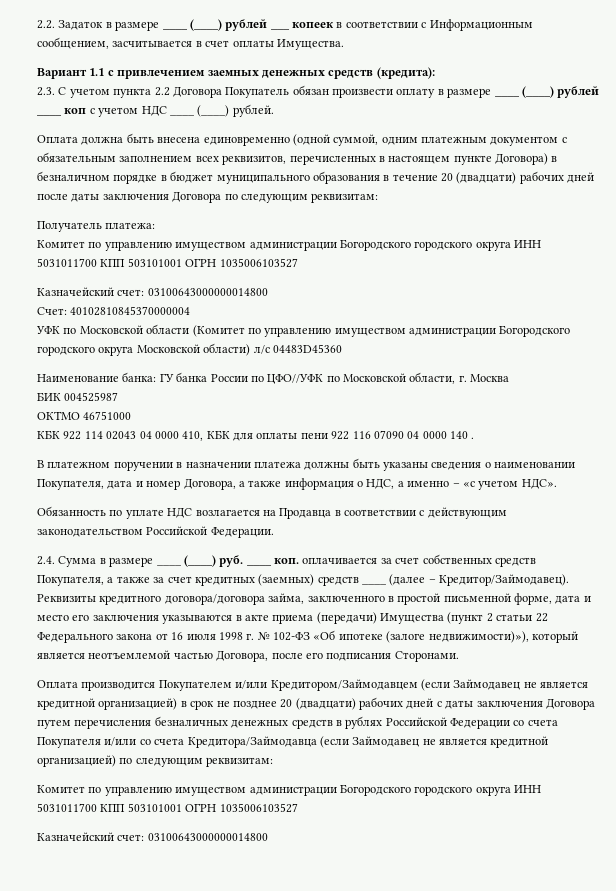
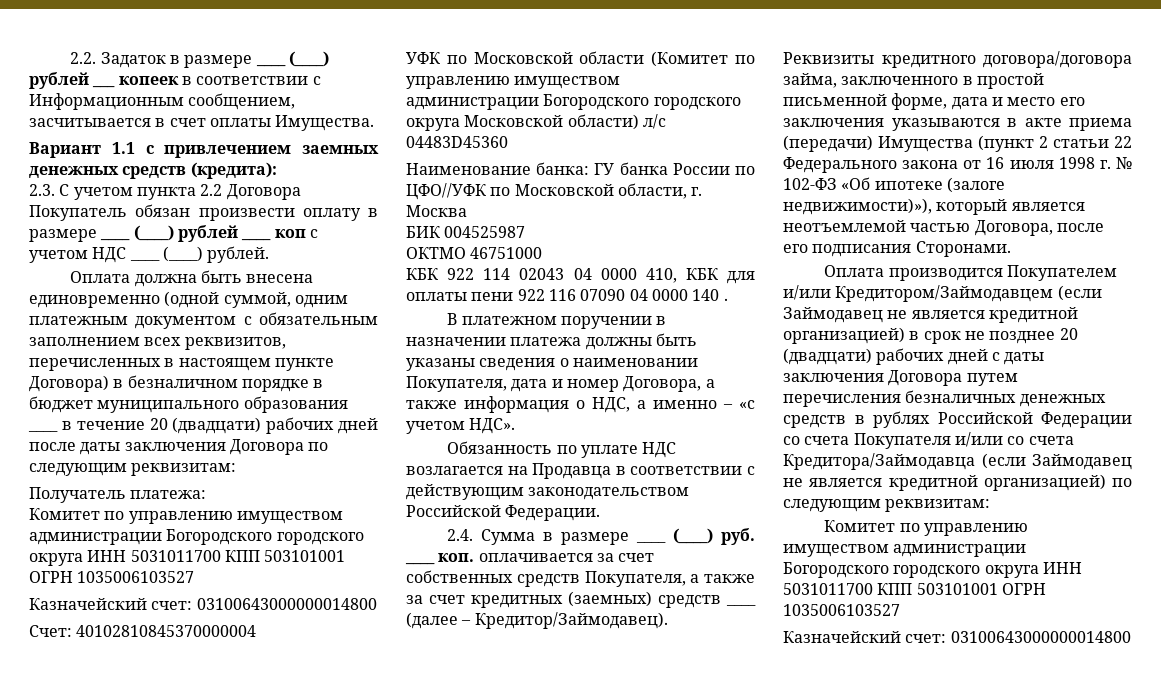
(380, 177) none -> [28,430,58,432] ____

